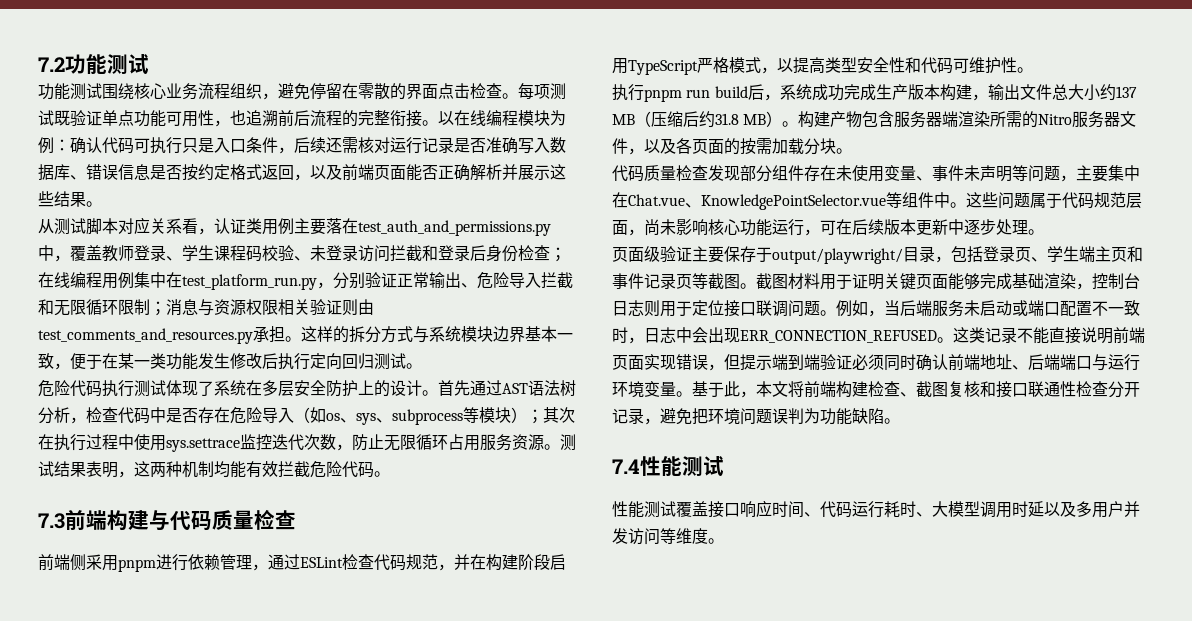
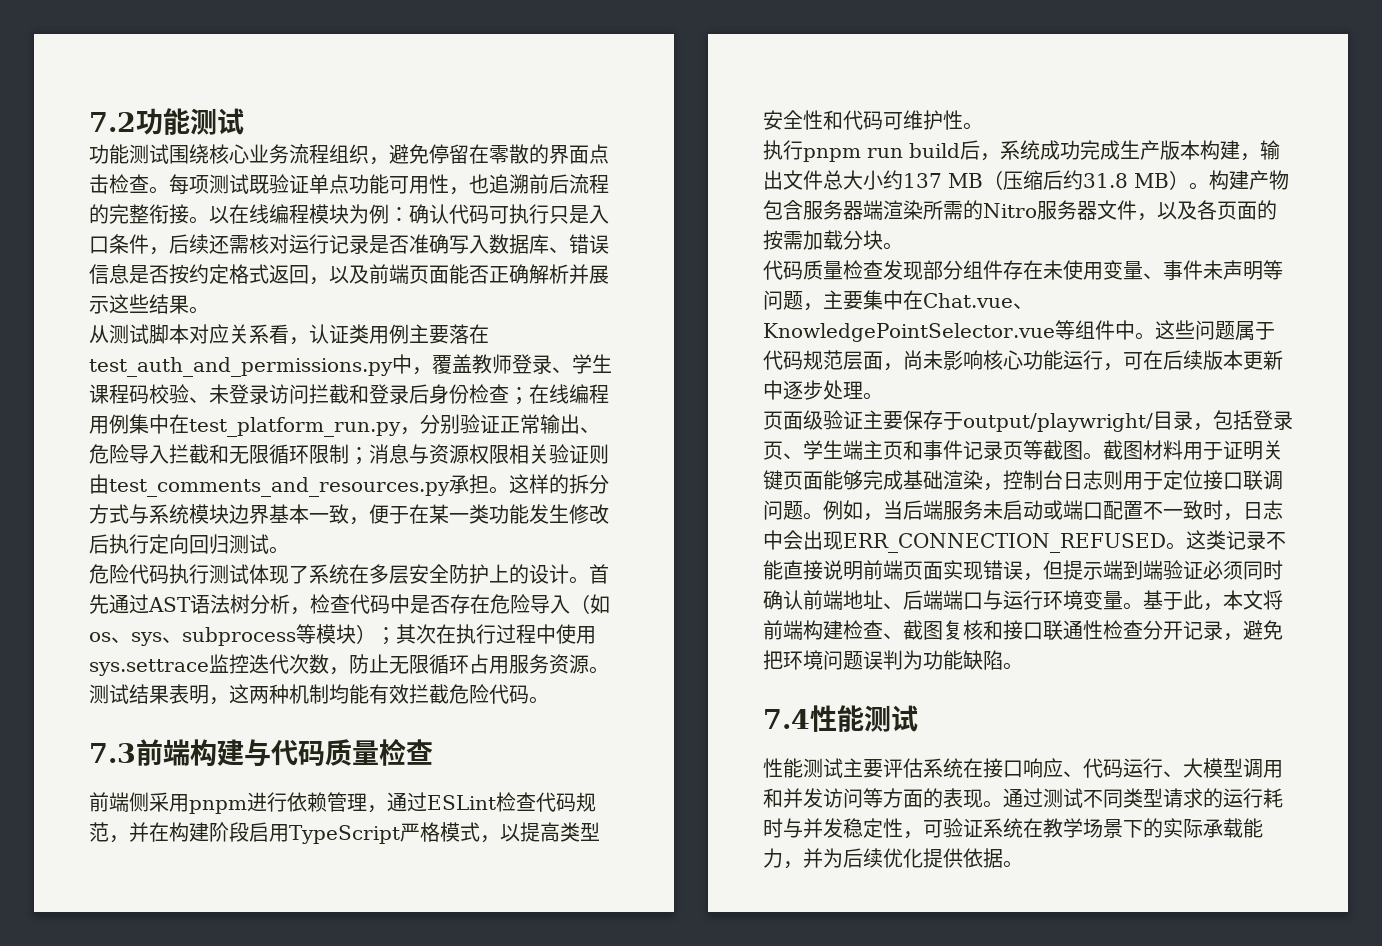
[676,501,708,517] 覆盖 -> [843,758,983,778] 主要评估系统在
[772,501,804,518] 时间 -> (1063, 768) none
[884,501,916,518] 耗时 -> (1163, 768) none
[1012,501,1140,518] [612,528,708,545] 时延以及多用户并发访问等维度 -> [763,788,1283,808] [763,818,1263,839] [763,848,1003,869] 和并发访问等方面的表现。通过测试不同类型请求的运行耗时与并发稳定性，可验证系统在教学场景下的实际承载能力，并为后续优化提供依据

